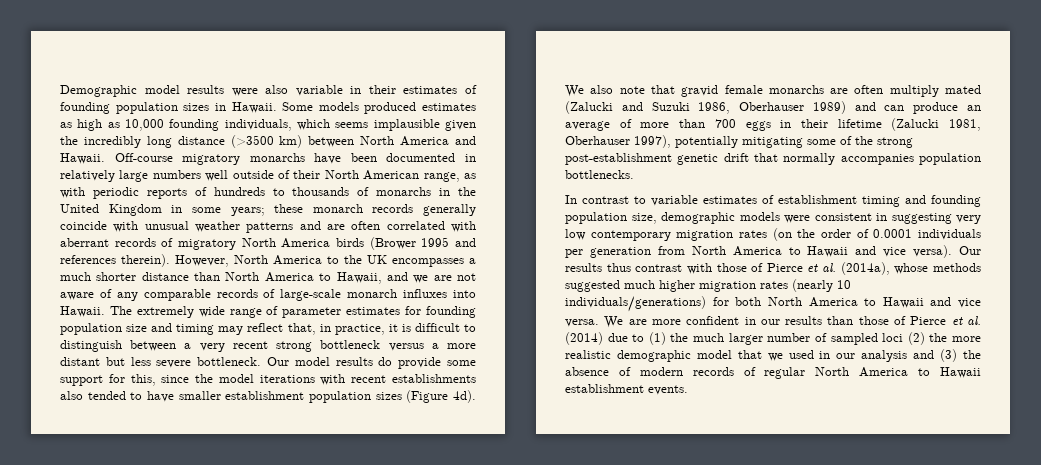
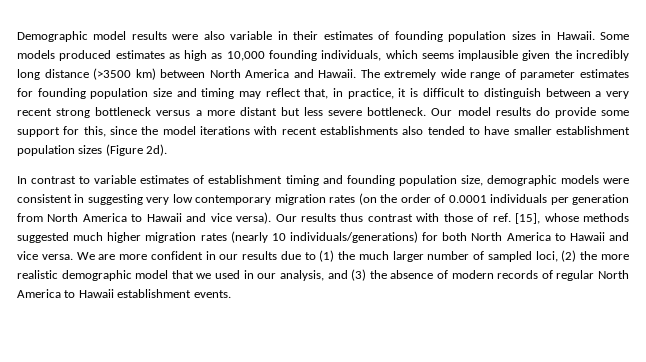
[114,153,476,165] [60,170,476,182] [60,187,476,199] [60,204,476,216] [60,221,476,233] [60,237,477,250] [60,254,476,267] [60,272,477,284] [60,289,477,301] [60,306,105,317] Off-course migratory monarchs have been documented in relatively large numbers well outside of their North American range, as with periodic reports of hundreds to thousands of monarchs in the United Kingdom in some years; these monarch records generally coincide with unusual weather patterns and are often correlated with aberrant records of migratory North America birds (Brower 1995 and references therein). However, North America to the UK encompasses a much shorter distance than North America to Hawaii, and we are not aware of any comparable records of large-scale monarch influxes into Hawaii. -> (357, 73) none
[453,390,477,403] [565,85,981,97] [565,101,981,114] [565,118,981,131] [565,135,913,148] [565,153,981,165] [565,170,634,179] 4d). We also note that gravid female monarchs are often multiply mated (Zalucki and Suzuki 1986, Oberhauser 1989) and can produce an average of more than 700 eggs in their lifetime (Zalucki 1981, Oberhauser 1997), potentially mitigating some of the strong post-establishment genetic drift that normally accompanies population bottlenecks. -> [146,144,168,156] 2d).
[766,262,890,275] Pierce et al. (2014a), -> [492,213,541,224] ref. [15],
[827,316,982,325] [565,332,603,345] than those of Pierce et al. (2014) -> (278, 255) none
[882,333,904,342] loci -> [535,251,558,262] loci,
[861,350,908,362] analysis -> [279,270,324,281] analysis,

